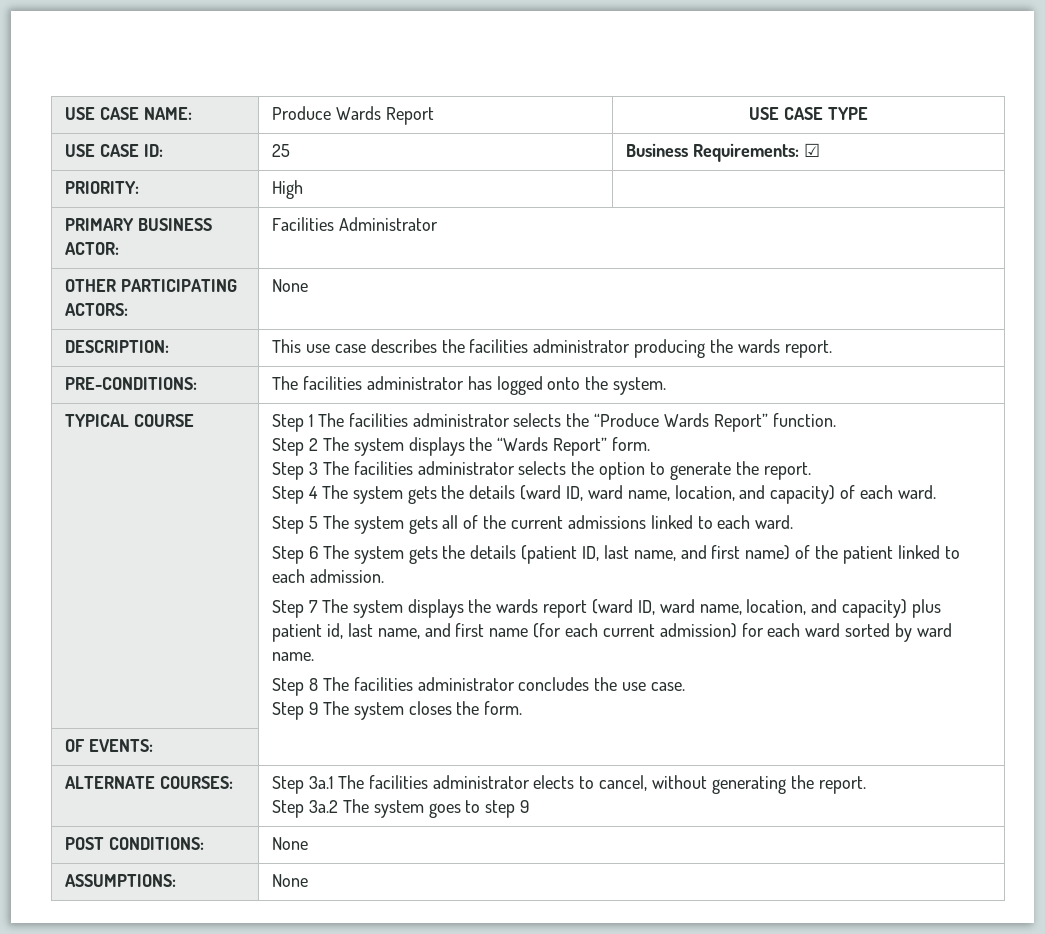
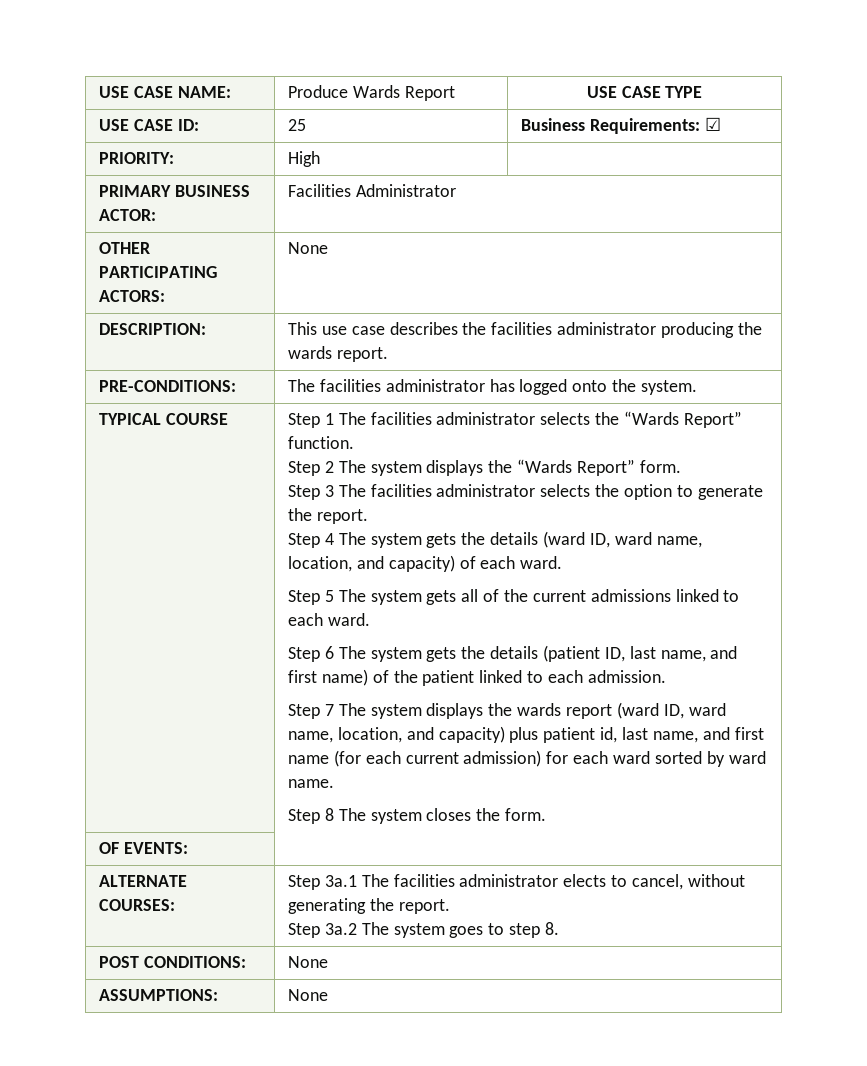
[594,413,710,427] “Produce Wards -> [623,411,679,425] “Wards
[353,677,686,691] [272,701,349,720] facilities administrator concludes the use case. // Step 9 The -> (366, 814) none
[520,800,530,813] 9 -> [544,922,559,935] 8.

